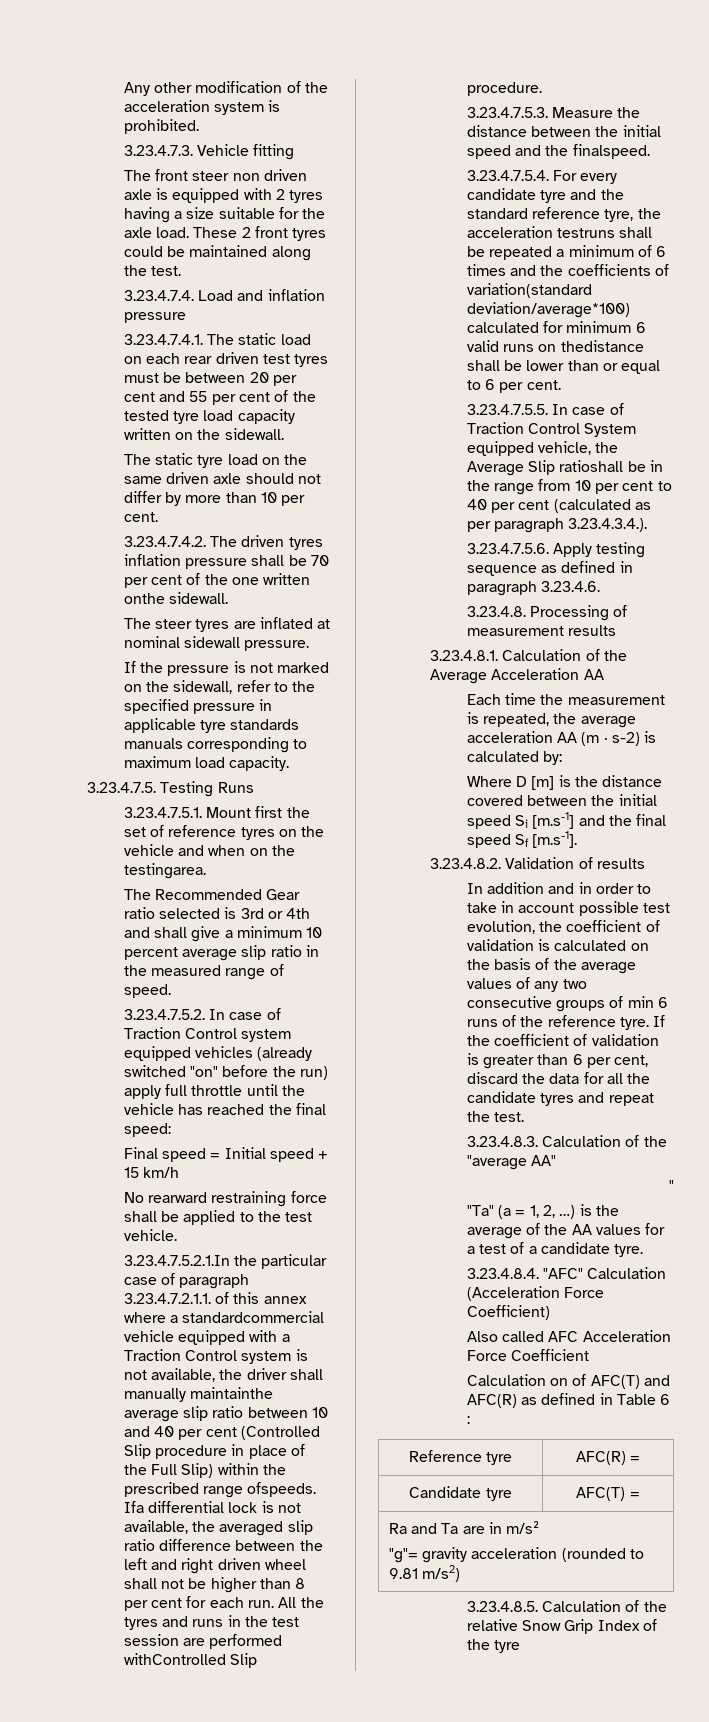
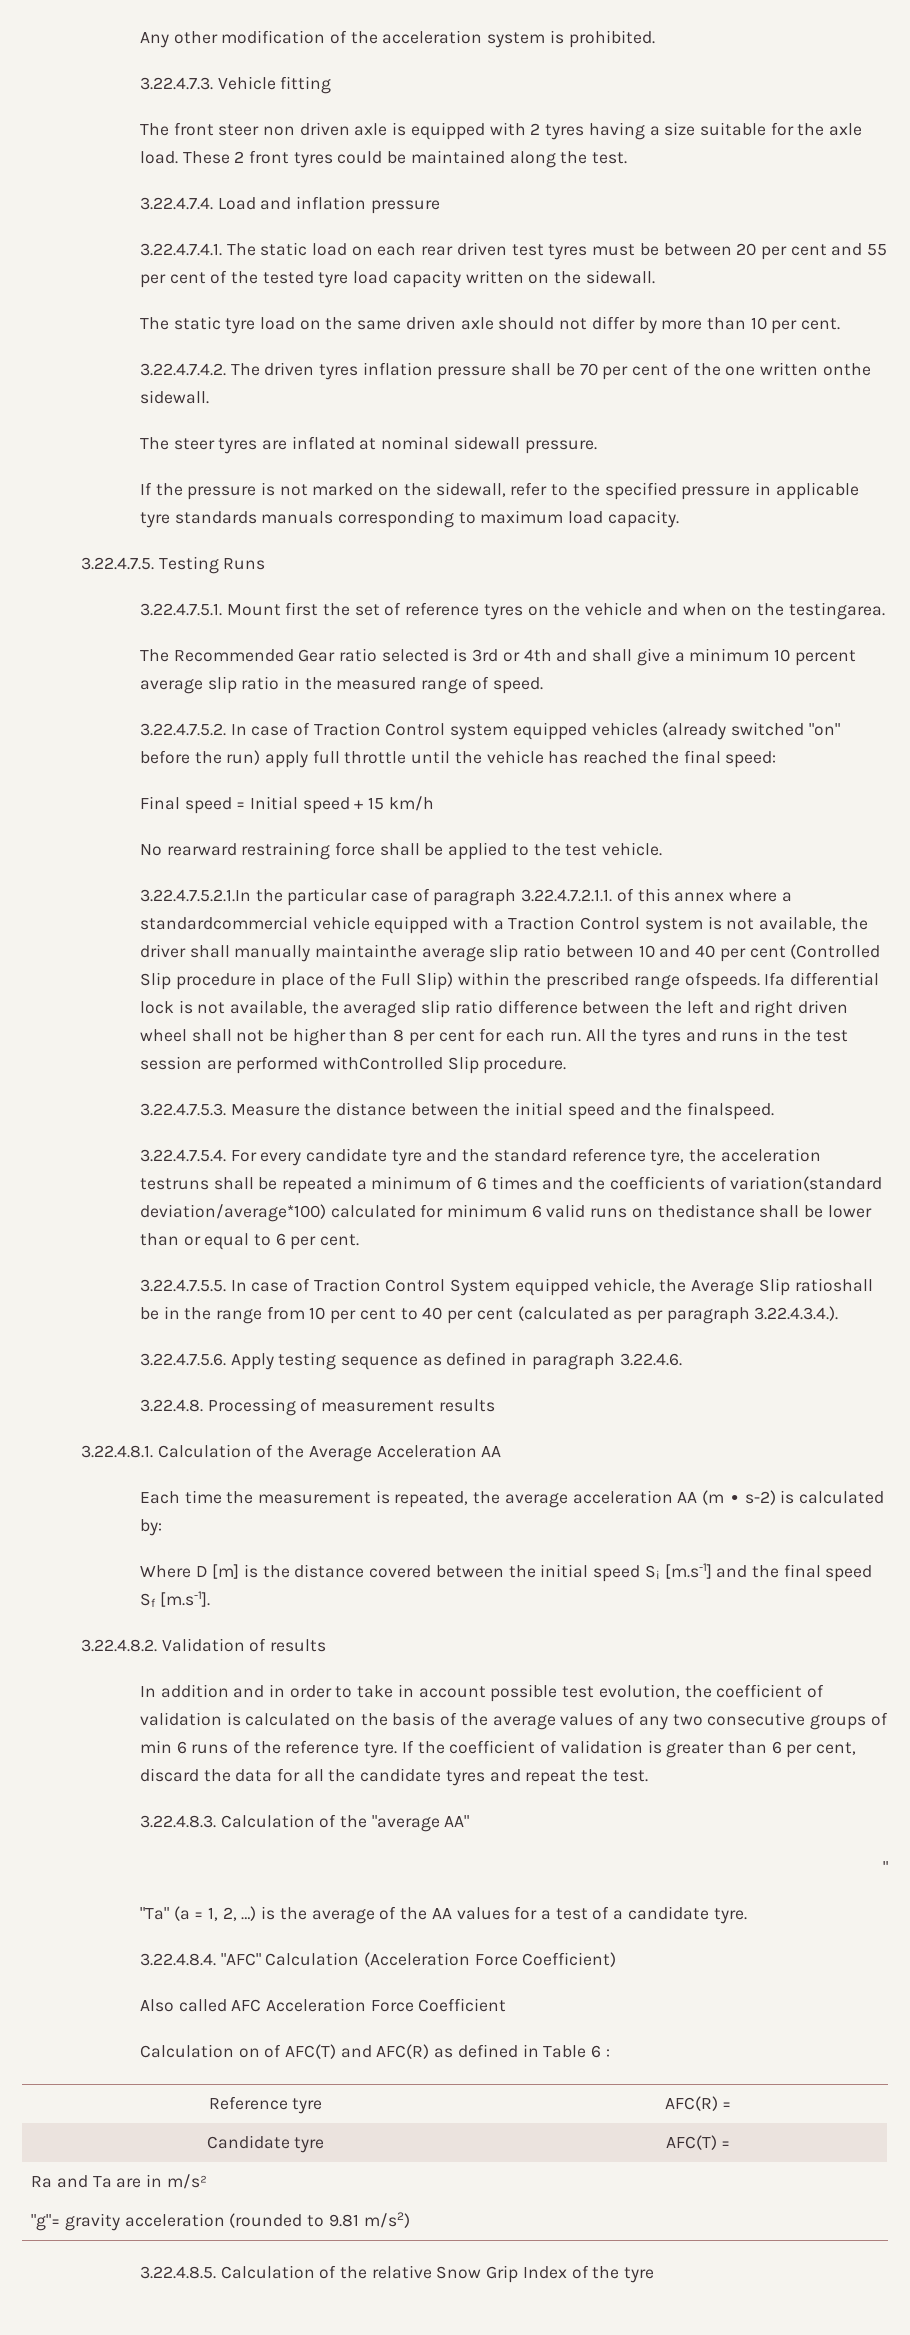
[123,145,193,156] 3.23.4.7.3. -> [139,77,213,90] 3.22.4.7.3.
[123,290,194,301] 3.23.4.7.4. -> [139,197,213,210] 3.22.4.7.4.
[123,334,203,345] 3.23.4.7.4.1. -> [139,243,222,256] 3.22.4.7.4.1.
[123,536,206,547] 3.23.4.7.4.2. -> [139,363,226,376] 3.22.4.7.4.2.
[86,782,156,793] 3.23.4.7.5. -> [80,557,154,570] 3.22.4.7.5.
[123,807,202,818] 3.23.4.7.5.1. -> [139,603,222,616] 3.22.4.7.5.1.
[123,1009,205,1020] 3.23.4.7.5.2. -> [139,723,226,736] 3.22.4.7.5.2.
[123,1255,230,1266] 3.23.4.7.5.2.1.In -> [139,889,251,902] 3.22.4.7.5.2.1.In
[123,1293,211,1304] 3.23.4.7.2.1.1. -> [521,889,613,902] 3.22.4.7.2.1.1.
[466,107,548,118] 3.23.4.7.5.3. -> [139,1103,226,1116] 3.22.4.7.5.3.
[466,170,549,181] 3.23.4.7.5.4. -> [139,1149,226,1162] 3.22.4.7.5.4.
[466,404,548,415] 3.23.4.7.5.5. -> [139,1279,226,1292] 3.22.4.7.5.5.
[568,518,648,532] [466,543,549,554] 3.23.4.3.4.). // 3.23.4.7.5.6. -> [754,1306,839,1321] [139,1353,226,1366] 3.22.4.3.4.). // 3.22.4.7.5.6.
[541,581,601,592] [466,606,526,617] 3.23.4.6. // 3.23.4.8. -> [619,1353,682,1366] [139,1399,203,1412] 3.22.4.6. // 3.22.4.8.
[429,650,498,661] 3.23.4.8.1. -> [80,1445,153,1458] 3.22.4.8.1.
[429,858,501,869] 3.23.4.8.2. -> [80,1639,157,1652] 3.22.4.8.2.
[466,1136,538,1147] 3.23.4.8.3. -> [139,1815,216,1828] 3.22.4.8.3.
[466,1268,539,1279] 3.23.4.8.4. -> [139,1953,216,1966] 3.22.4.8.4.
[466,1601,538,1612] 3.23.4.8.5. -> [139,2266,216,2279] 3.22.4.8.5.

